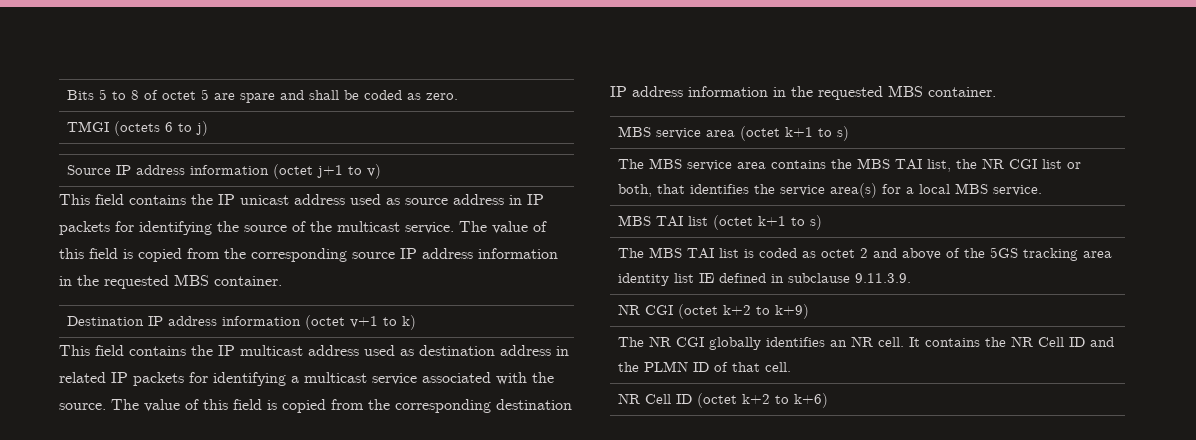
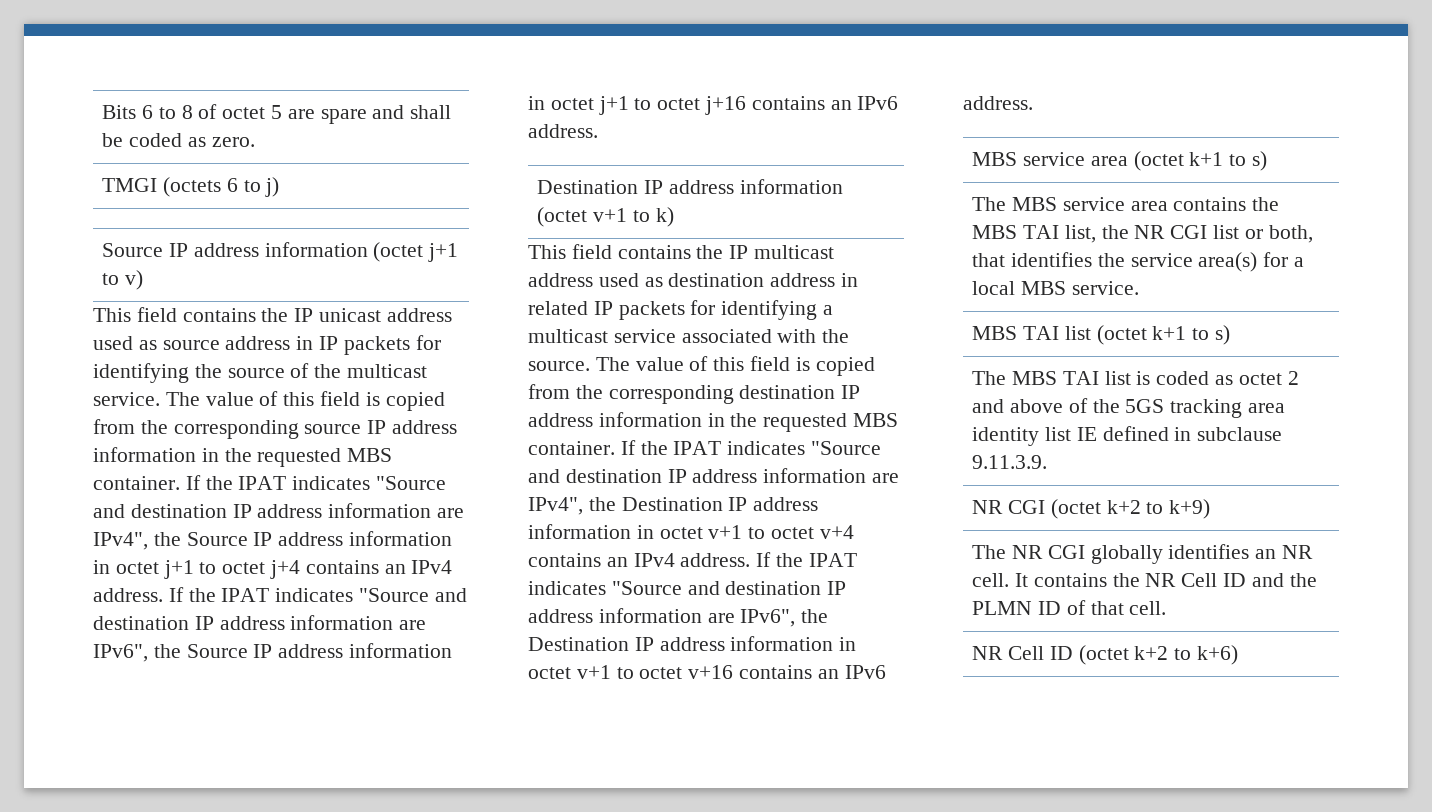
[98,89,107,100] 5 -> [141,105,153,119] 6
(282, 281) none -> [185,475,447,490] [93,503,465,518] [93,531,453,550] [93,560,453,579] [93,587,467,602] [93,615,427,630] [93,643,453,662] [528,96,899,115] [528,124,598,138] If the IPAT indicates "Source and destination IP address information are IPv4", the Source IP address information in octet j+1 to octet j+4 contains an IPv4 address. If the IPAT indicates "Source and destination IP address information are IPv6", the Source IP address information in octet j+1 to octet j+16 contains an IPv6 address.
(996, 92) none -> [620,440,882,455] [528,468,900,483] [528,497,819,515] [528,524,854,539] [528,552,857,567] [528,581,847,595] [528,608,829,627] [528,636,857,651] [528,665,886,679] [963,96,1033,110] If the IPAT indicates "Source and destination IP address information are IPv4", the Destination IP address information in octet v+1 to octet v+4 contains an IPv4 address. If the IPAT indicates "Source and destination IP address information are IPv6", the Destination IP address information in octet v+1 to octet v+16 contains an IPv6 address.

